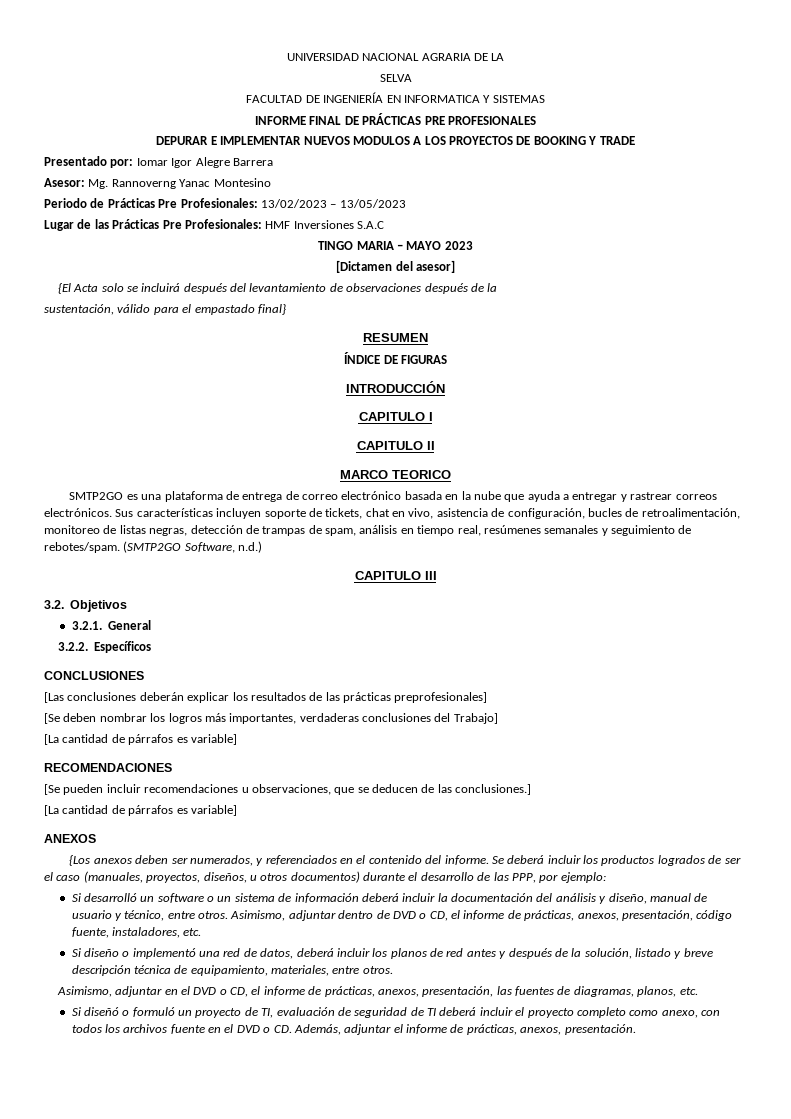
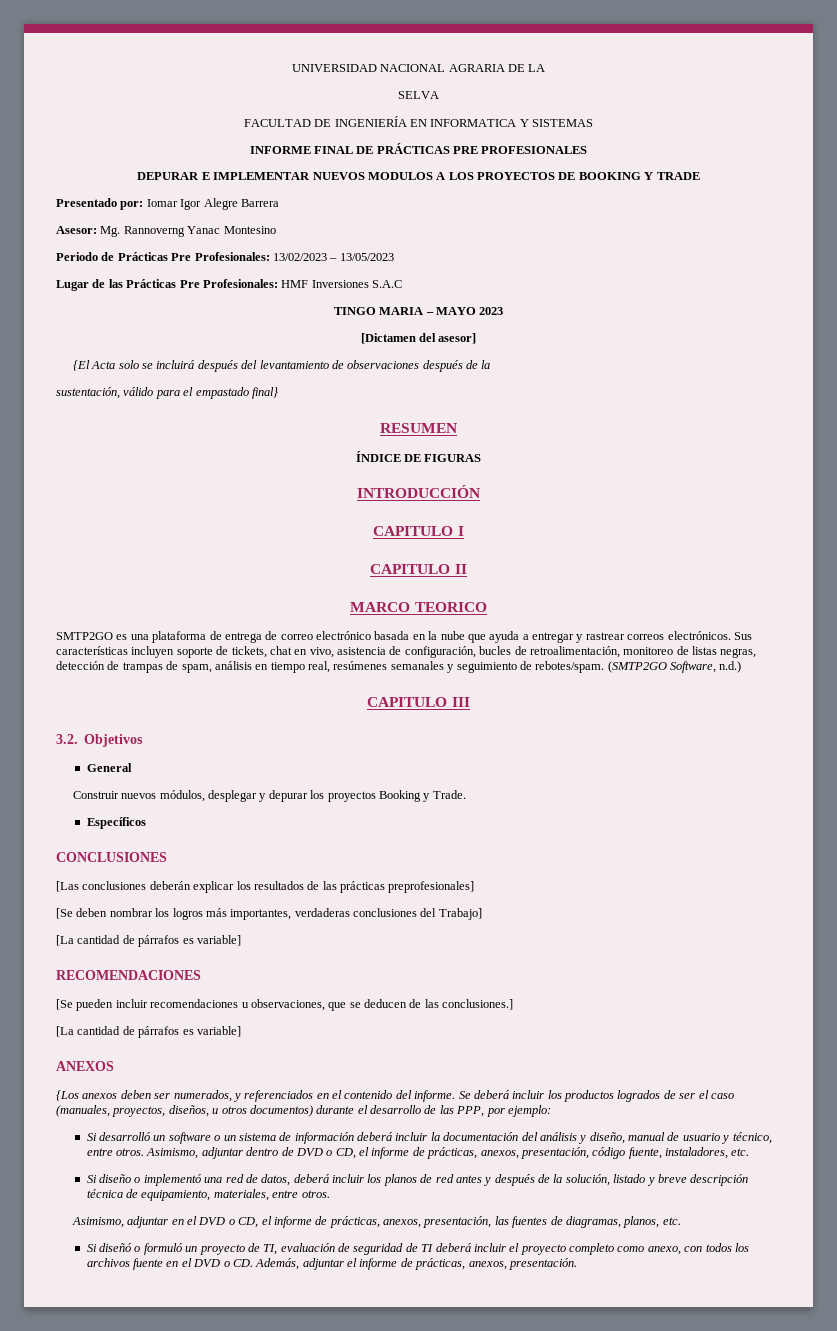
[71,621,102,630] 3.2.1. -> (144, 740) none
[57,642,88,651] 3.2.2. -> [72,790,466,802] Construir nuevos módulos, desplegar y depurar los proyectos Booking y Trade. //

